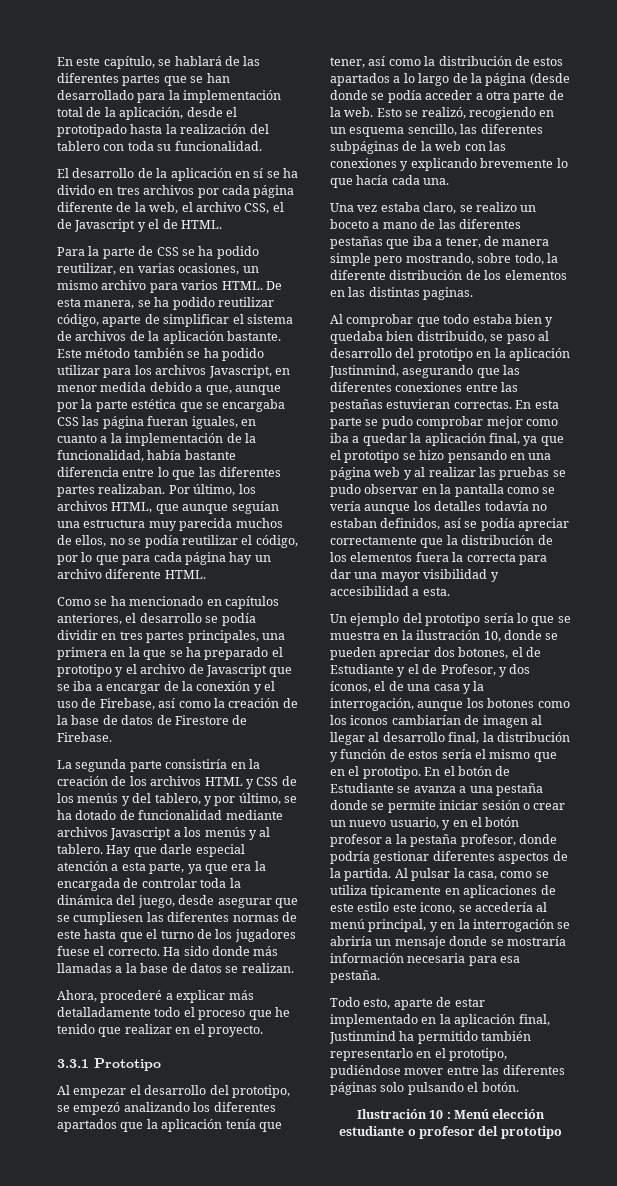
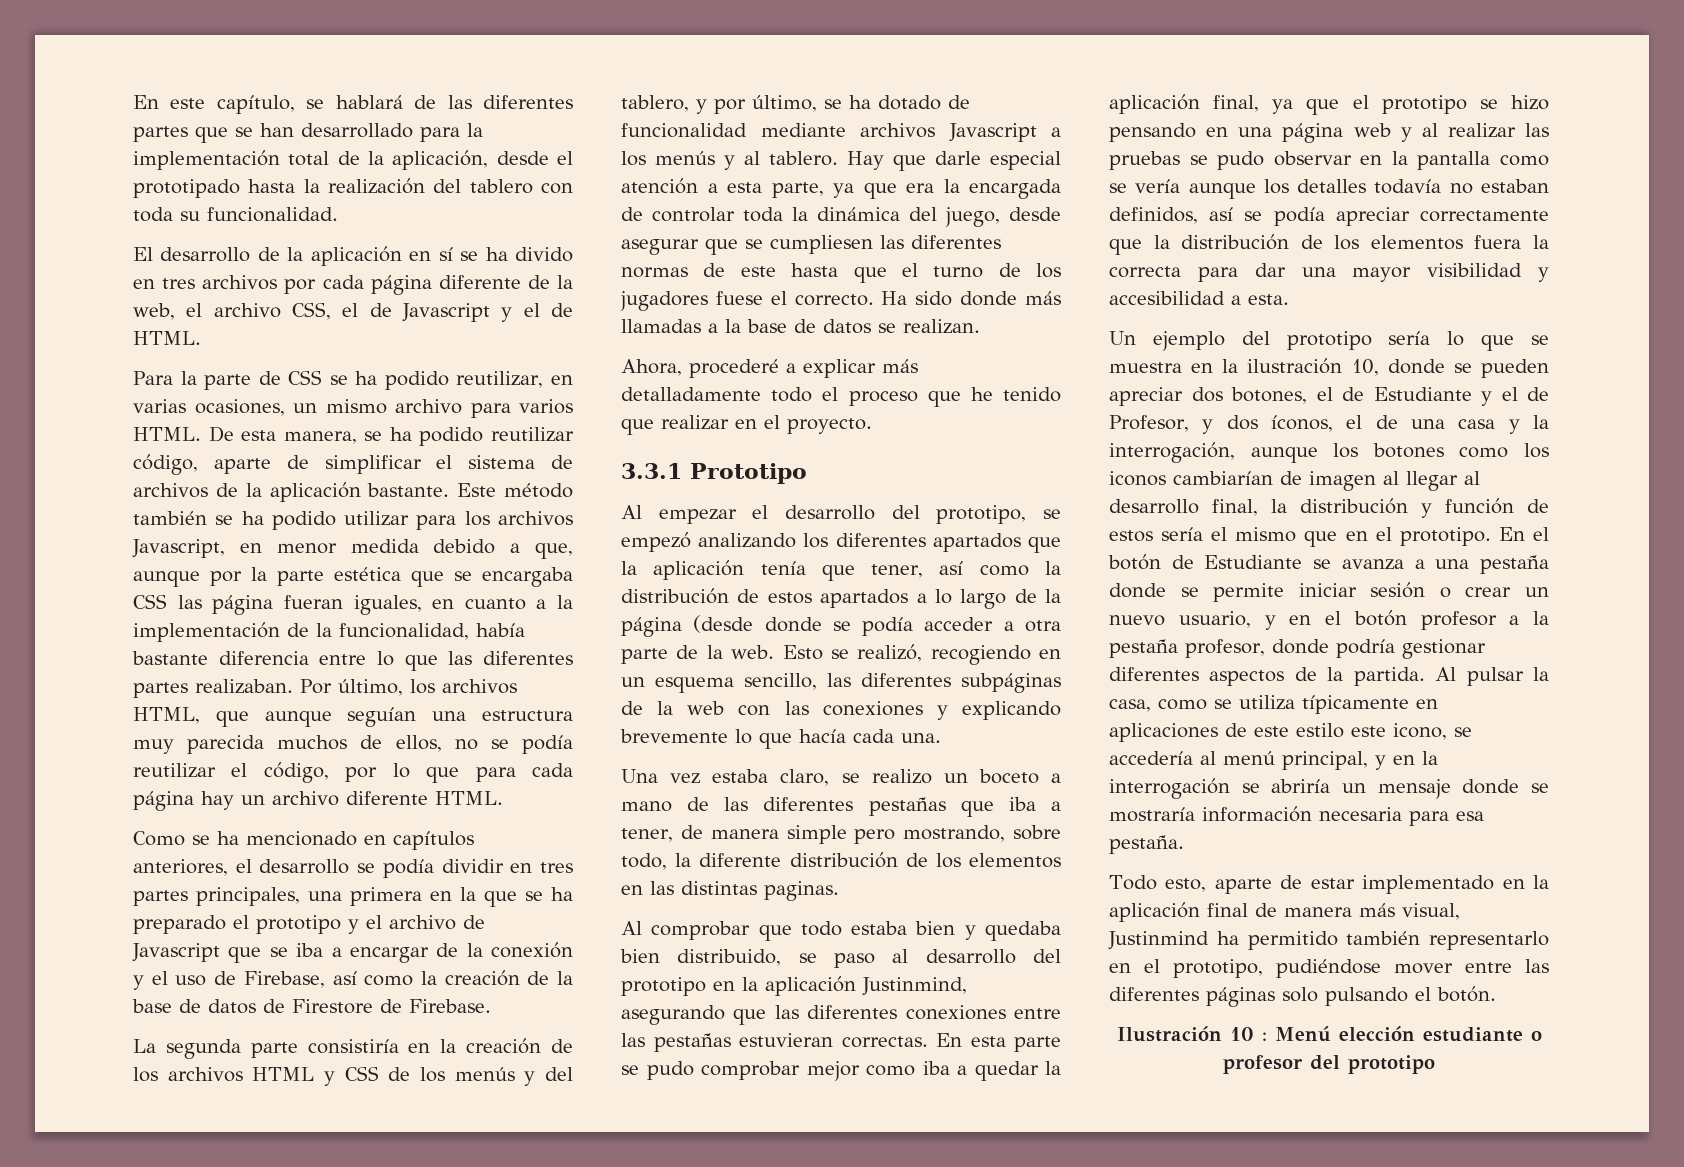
[518,1014,550,1026] final, -> [1207,903,1460,920] final de manera más visual,

